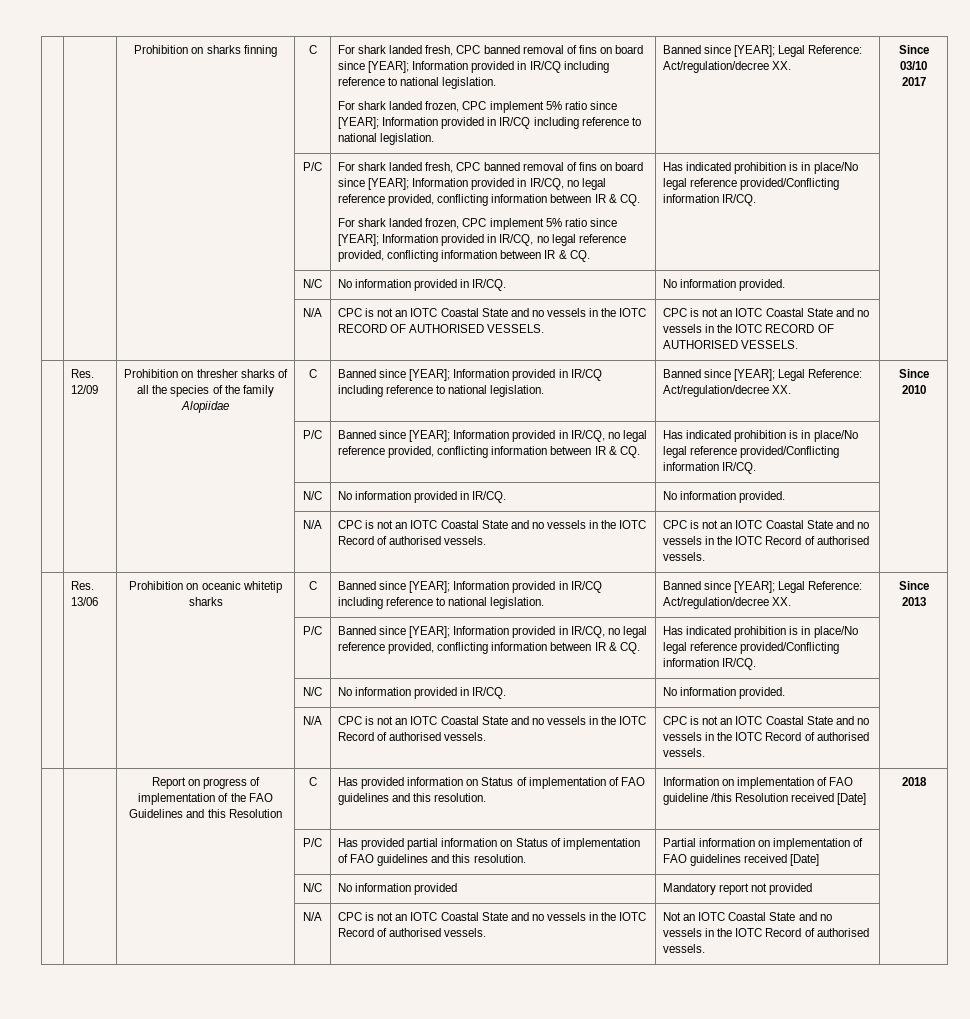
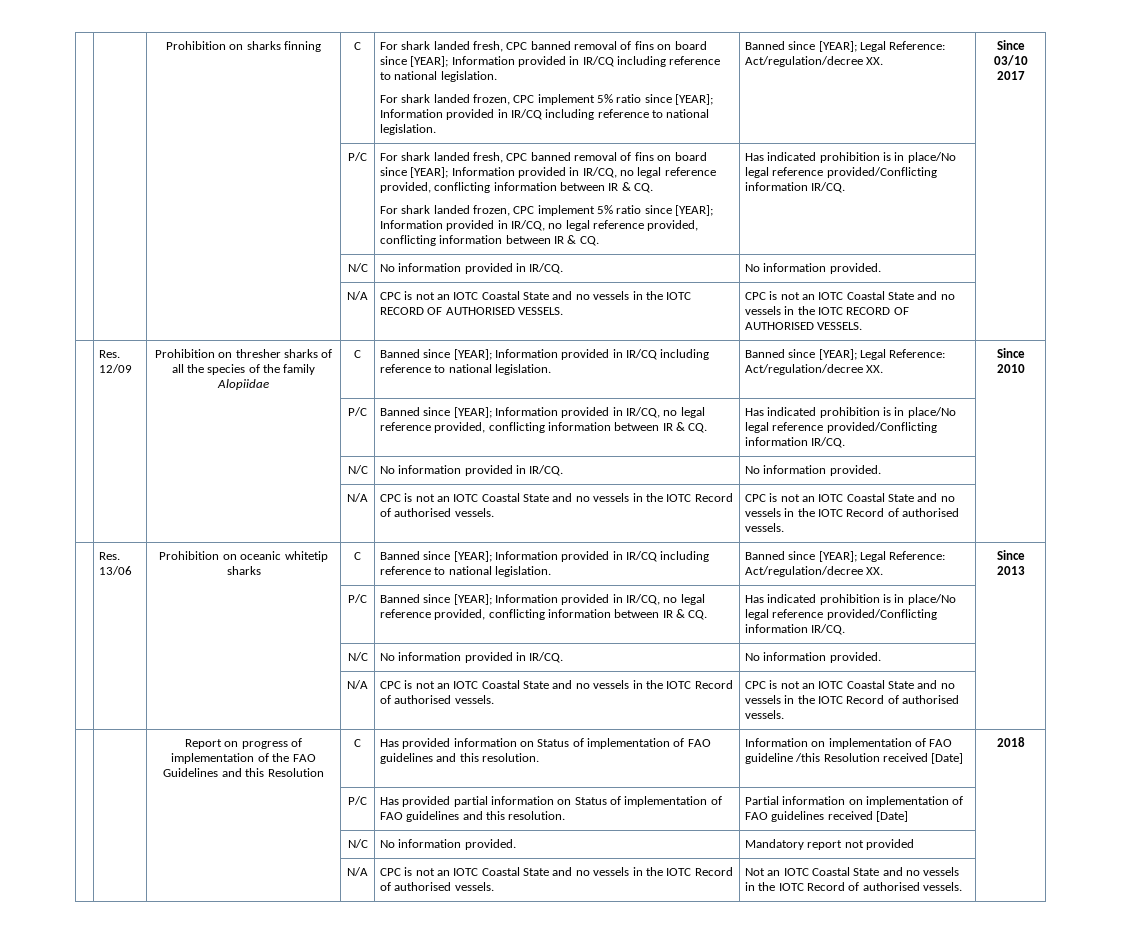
[414,883,458,895] provided -> [464,839,516,850] provided.

